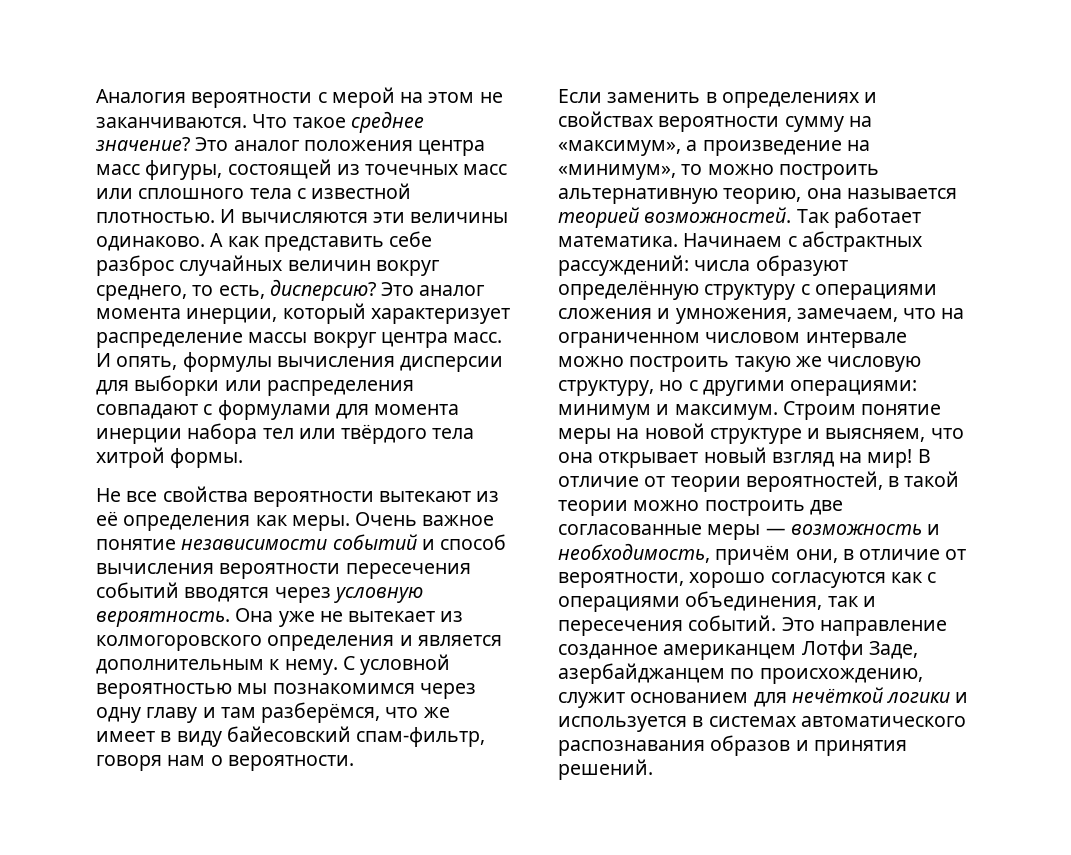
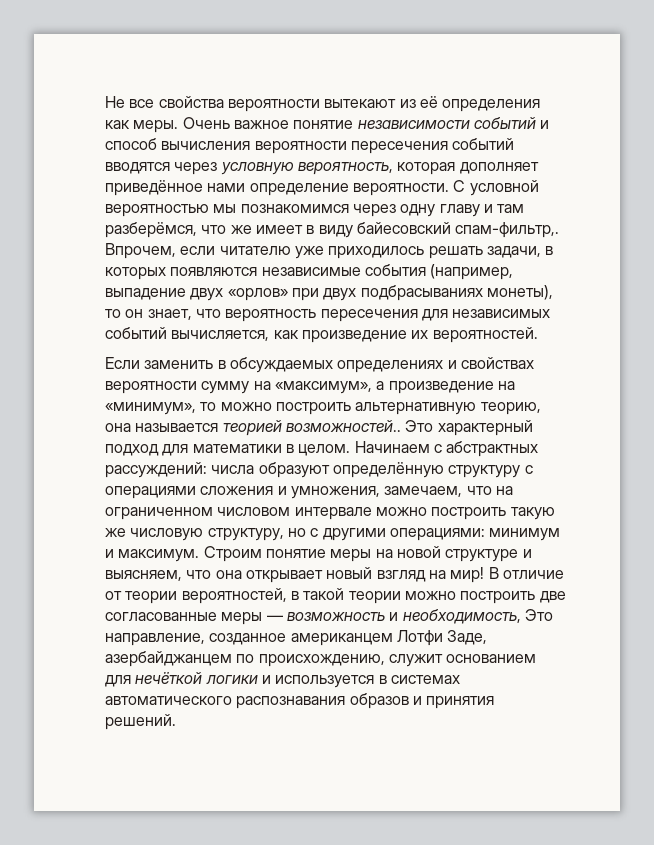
[96,87,503,108] [96,111,424,133] [95,137,486,156] [96,159,508,180] [96,183,412,199] [96,209,509,223] [96,231,433,252] [96,255,440,276] [96,279,486,301] [96,303,510,324] [96,332,503,348] [96,352,504,372] [96,375,414,396] [96,400,460,420] [96,423,475,444] [96,447,244,468] Аналогия вероятности с мерой на этом не заканчиваются. Что такое среднее значение? Это аналог положения центра масс фигуры, состоящей из точечных масс или сплошного тела с известной плотностью. И вычисляются эти величины одинаково. А как представить себе разброс случайных величин вокруг среднего, то есть, дисперсию? Это аналог момента инерции, который характеризует распределение массы вокруг центра масс. И опять, формулы вычисления дисперсии для выборки или распределения совпадают с формулами для момента инерции набора тел или твёрдого тела хитрой формы. // -> (105, 102) none
[96,608,464,627] [96,635,502,651] [96,659,338,675] вероятность. Она уже не вытекает из колмогоровского определения и является дополнительным к нему. -> [297,162,539,175] [105,180,449,196] вероятность, которая дополняет приведённое нами определение вероятности.
[356,727,486,747] [96,755,354,771] спам-фильтр, говоря нам о вероятности. -> [455,222,560,238] [105,243,554,259] [105,264,514,280] [105,285,553,301] [105,309,551,322] [105,327,538,343] спам-фильтр,. Впрочем, если читателю уже приходилось решать задачи, в которых появляются независимые события (например, выпадение двух «орлов» при двух подбрасываниях монеты), то он знает, что вероятность пересечения для независимых событий вычисляется, как произведение их вероятностей.
(717, 97) none -> [229,357,333,373] обсуждаемых
[644,207,921,228] [558,236,678,247] возможностей. Так работает математика. -> [285,420,533,436] [105,444,351,456] возможностей.. Это характерный подход для математики в целом.
[715,545,967,565] [558,572,937,588] [558,591,876,612] [558,615,947,636] причём они, в отличие от вероятности, хорошо согласуются как с операциями объединения, так и пересечения событий. Это направление -> [524,609,553,621] [105,633,205,646] Это направление,

